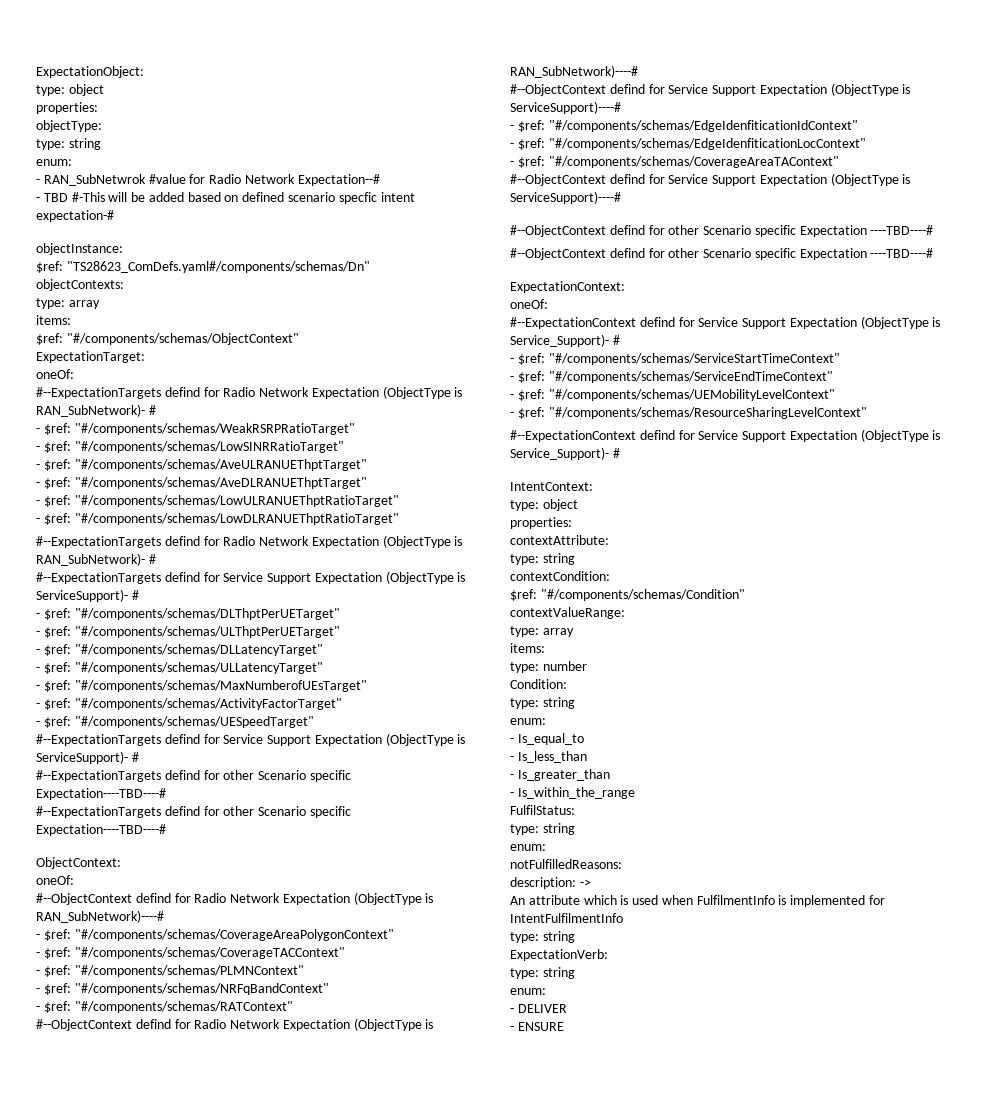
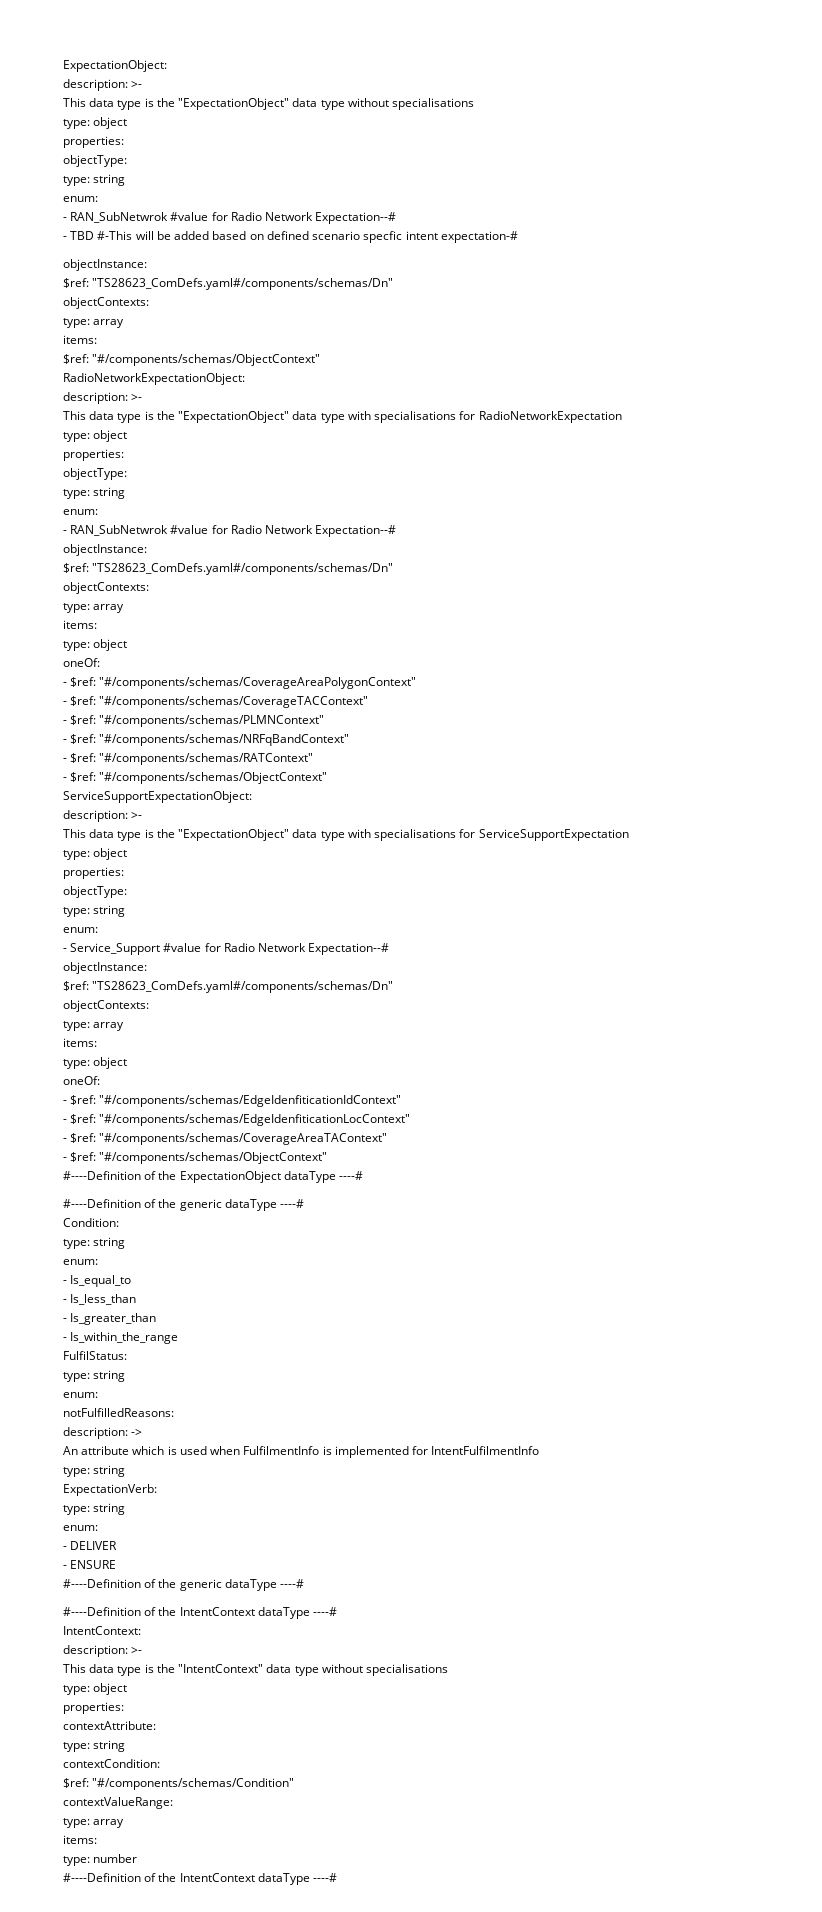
(144, 72) none -> [63,79,143,91] [63,98,475,110] // description: >- // This data type is the "ExpectationObject" data type without specialisations
[36,351,145,363] [36,369,74,379] [36,386,463,399] [36,404,156,417] [36,423,355,435] [36,441,344,453] [36,459,367,471] [36,477,367,489] [36,495,399,507] [36,513,399,525] [36,535,463,548] [36,553,156,566] [36,571,466,584] [36,589,139,602] [36,608,340,620] [36,626,340,638] [36,644,323,656] [36,662,323,674] [36,680,367,692] [36,698,342,710] [36,716,314,728] [36,733,466,746] [36,751,139,764] [36,770,351,782] [36,788,166,800] [36,806,351,818] [36,824,166,836] [36,857,121,869] [36,875,74,885] [36,892,434,905] [36,910,164,923] ExpectationTarget: // oneOf: // #--ExpectationTargets defind for Radio Network Expectation (ObjectType is RAN_SubNetwork)- # // - $ref: "#/components/schemas/WeakRSRPRatioTarget" // - $ref: "#/components/schemas/LowSINRRatioTarget" // - $ref: "#/components/schemas/AveULRANUEThptTarget" // - $ref: "#/components/schemas/AveDLRANUEThptTarget" // - $ref: "#/components/schemas/LowULRANUEThptRatioTarget" // - $ref: "#/components/schemas/LowDLRANUEThptRatioTarget" // #--ExpectationTargets defind for Radio Network Expectation (ObjectType is RAN_SubNetwork)- # // #--ExpectationTargets defind for Service Support Expectation (ObjectType is ServiceSupport)- # // - $ref: "#/components/schemas/DLThptPerUETarget" // - $ref: "#/components/schemas/ULThptPerUETarget" // - $ref: "#/components/schemas/DLLatencyTarget" // - $ref: "#/components/schemas/ULLatencyTarget" // - $ref: "#/components/schemas/MaxNumberofUEsTarget" // - $ref: "#/components/schemas/ActivityFactorTarget" // - $ref: "#/components/schemas/UESpeedTarget" // #--ExpectationTargets defind for Service Support Expectation (ObjectType is ServiceSupport)- # // #--ExpectationTargets defind for other Scenario specific Expectation----TBD----# // #--ExpectationTargets defind for other Scenario specific Expectation----TBD----# // ObjectContext: // oneOf: // #--ObjectContext defind for Radio Network Expectation (ObjectType is RAN_SubNetwork)----# -> [63,373,245,385] [63,392,143,404] [63,411,622,423] [63,430,128,442] [63,449,124,461] [63,468,127,480] [63,487,126,499] [63,509,98,515] [63,525,397,537] [63,544,147,556] [63,563,394,575] [63,582,149,594] [63,603,125,613] [63,620,97,629] [63,639,128,651] [63,658,100,667] RadioNetworkExpectationObject: // description: >- // This data type is the "ExpectationObject" data type with specialisations for RadioNetworkExpectation // type: object // properties: // objectType: // type: string // enum: // - RAN_SubNetwrok #value for Radio Network Expectation--# // objectInstance: // $ref: "TS28623_ComDefs.yaml#/components/schemas/Dn" // objectContexts: // type: array // items: // type: object // oneOf:
[36,1018,434,1031] [510,65,638,78] [510,83,911,96] [510,101,621,114] #--ObjectContext defind for Radio Network Expectation (ObjectType is RAN_SubNetwork)----# // #--ObjectContext defind for Service Support Expectation (ObjectType is ServiceSupport)----# -> [63,772,328,784] [63,791,252,803] [63,810,143,822] [63,829,629,841] [63,848,128,860] [63,867,124,879] [63,886,127,898] [63,905,126,917] [63,927,98,933] [63,943,390,955] [63,962,147,974] [63,981,394,993] [63,1000,149,1012] [63,1021,125,1031] [63,1038,97,1047] [63,1057,128,1069] [63,1076,100,1085] - $ref: "#/components/schemas/ObjectContext" // ServiceSupportExpectationObject: // description: >- // This data type is the "ExpectationObject" data type with specialisations for ServiceSupportExpectation // type: object // properties: // objectType: // type: string // enum: // - Service_Support #value for Radio Network Expectation--# // objectInstance: // $ref: "TS28623_ComDefs.yaml#/components/schemas/Dn" // objectContexts: // type: array // items: // type: object // oneOf:
[510,173,911,186] [510,191,621,204] [510,225,934,237] [510,248,934,260] [510,281,625,293] [510,299,548,309] [510,316,941,329] [510,334,620,347] [510,353,840,365] [510,371,833,383] [510,389,835,401] [510,407,867,419] [510,429,941,442] [510,447,620,460] [510,482,593,491] [510,499,578,511] [510,517,572,529] [510,535,609,545] [510,553,575,565] [510,571,610,581] [510,589,745,601] [510,607,625,619] [510,626,574,637] [510,643,545,653] [510,661,587,673] #--ObjectContext defind for Service Support Expectation (ObjectType is ServiceSupport)----# // #--ObjectContext defind for other Scenario specific Expectation ----TBD----# // #--ObjectContext defind for other Scenario specific Expectation ----TBD----# // ExpectationContext: // oneOf: // #--ExpectationContext defind for Service Support Expectation (ObjectType is Service_Support)- # // - $ref: "#/components/schemas/ServiceStartTimeContext" // - $ref: "#/components/schemas/ServiceEndTimeContext" // - $ref: "#/components/schemas/UEMobilityLevelContext" // - $ref: "#/components/schemas/ResourceSharingLevelContext" // #--ExpectationContext defind for Service Support Expectation (ObjectType is Service_Support)- # // IntentContext: // type: object // properties: // contextAttribute: // type: string // contextCondition: // $ref: "#/components/schemas/Condition" // contextValueRange: // type: array // items: // type: number -> [63,1152,328,1164] [63,1171,364,1183] [63,1199,305,1211] - $ref: "#/components/schemas/ObjectContext" // #----Definition of the ExpectationObject dataType ----# // #----Definition of the generic dataType ----#
(564, 1026) none -> [63,1579,305,1591] [63,1607,338,1619] [63,1626,141,1635] [63,1645,143,1657] [63,1664,449,1676] [63,1683,128,1695] [63,1702,124,1714] [63,1721,156,1730] [63,1740,126,1752] [63,1759,160,1768] [63,1778,295,1790] [63,1797,173,1809] [63,1818,125,1828] [63,1835,97,1844] [63,1854,138,1866] [63,1873,338,1885] // #----Definition of the generic dataType ----# // #----Definition of the IntentContext dataType ----# // IntentContext: // description: >- // This data type is the "IntentContext" data type without specialisations // type: object // properties: // contextAttribute: // type: string // contextCondition: // $ref: "#/components/schemas/Condition" // contextValueRange: // type: array // items: // type: number // #----Definition of the IntentContext dataType ----#

